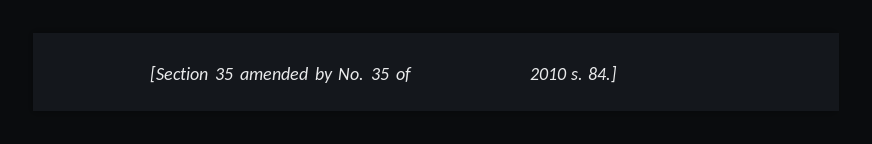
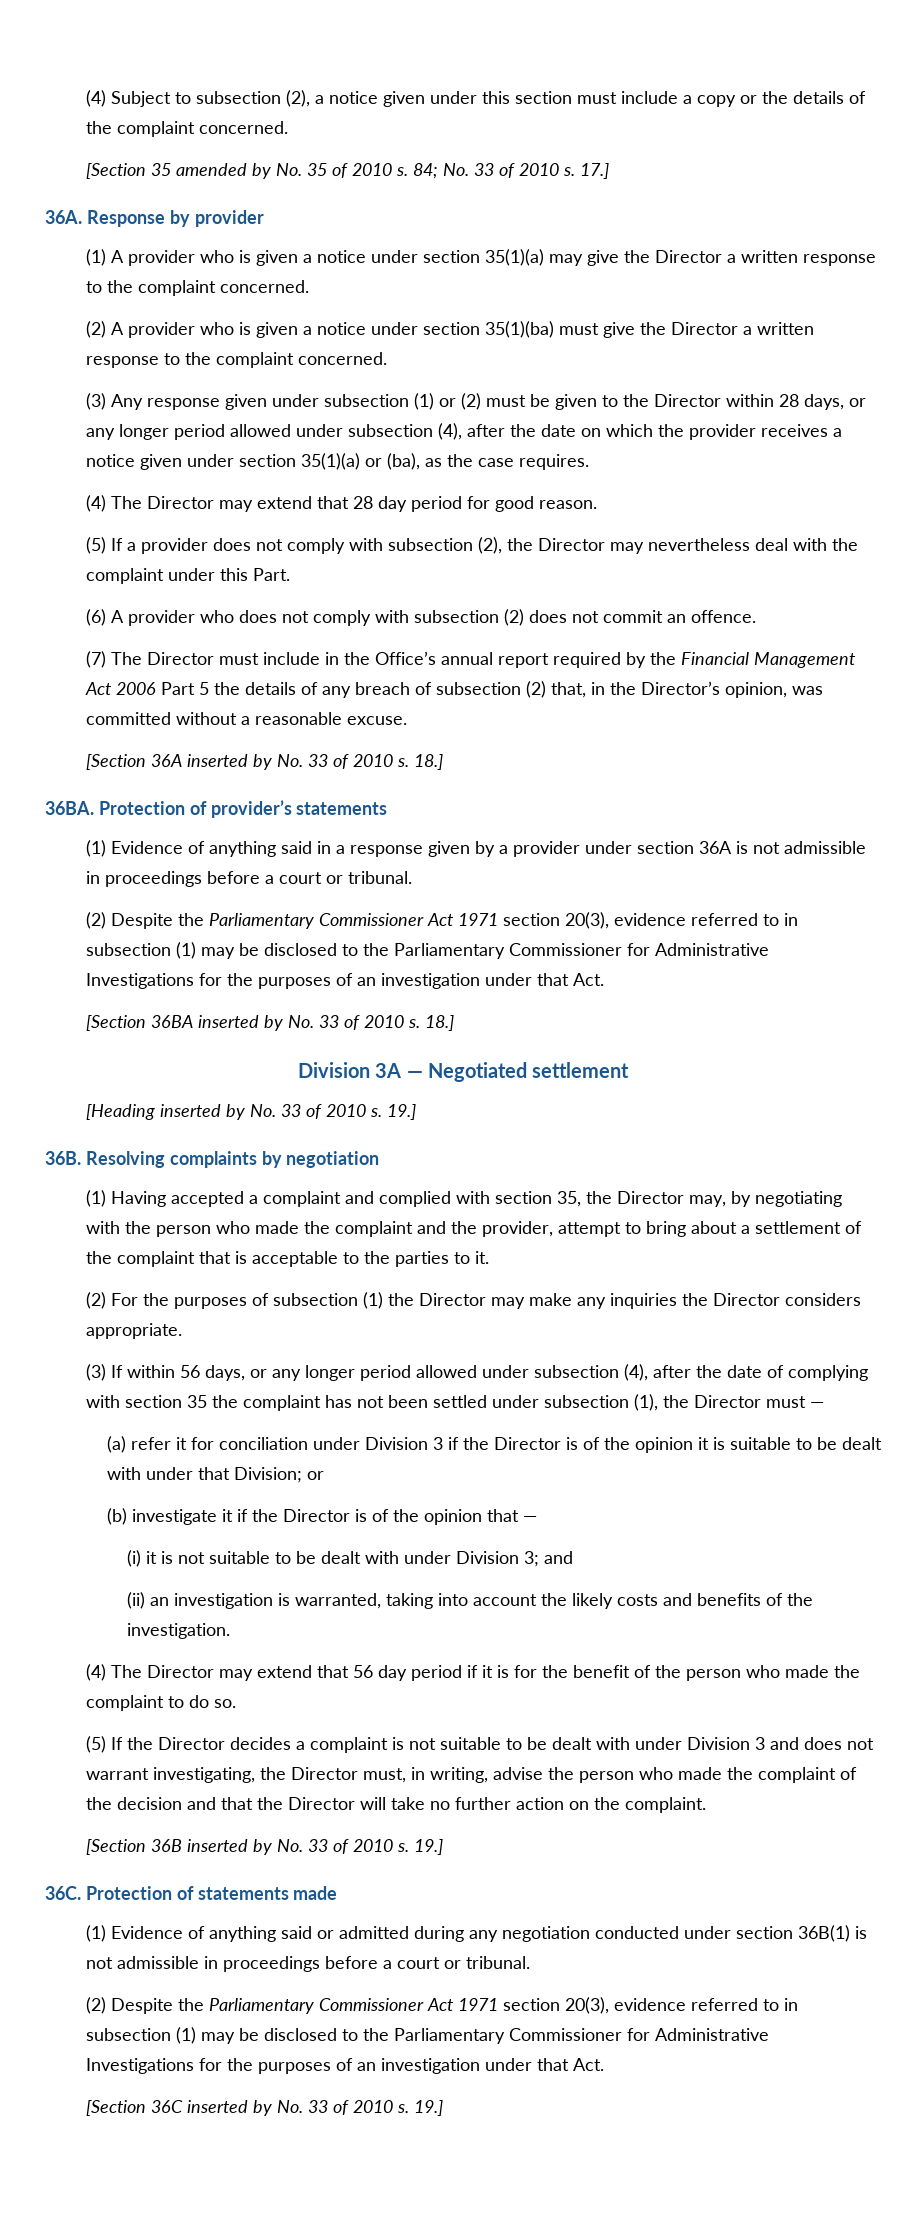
(150, 74) none -> [86,90,867,107] [86,121,289,137] (4) Subject to subsection (2), a notice given under this section must include a copy or the details of the complaint concerned. //
[587,65,617,83] 84.] -> [413,163,610,179] [45,210,264,227] [86,249,877,266] [86,280,310,296] [86,321,815,338] [86,352,388,368] [86,393,867,410] [86,423,843,440] [86,453,590,470] [86,495,598,512] [86,537,859,554] [86,568,291,584] [86,609,757,626] [86,651,857,668] [85,681,824,698] [86,712,408,725] [86,754,444,770] [45,800,388,818] [86,840,867,857] [86,871,413,887] [86,912,799,929] [86,942,770,959] [86,973,605,989] [86,1015,455,1031] [297,1062,630,1082] [86,1104,417,1120] [45,1151,380,1168] [86,1190,843,1207] [86,1221,863,1237] [86,1251,490,1267] [86,1292,862,1309] [86,1323,183,1339] [86,1364,869,1381] [86,1394,825,1411] [106,1436,882,1453] [106,1467,324,1483] [106,1508,537,1525] [127,1550,574,1567] [127,1592,814,1609] [127,1623,231,1639] [86,1664,861,1681] [86,1695,237,1711] [86,1736,875,1753] [86,1767,858,1783] [86,1797,707,1813] [86,1839,444,1855] [45,1886,338,1900] [86,1925,868,1942] [86,1956,531,1972] [86,1997,799,2014] [86,2027,770,2044] [86,2058,605,2074] [86,2100,444,2116] 84; No. 33 of 2010 s. 17.] // 36A. Response by provider // (1) A provider who is given a notice under section 35(1)(a) may give the Director a written response to the complaint concerned. // (2) A provider who is given a notice under section 35(1)(ba) must give the Director a written response to the complaint concerned. // (3) Any response given under subsection (1) or (2) must be given to the Director within 28 days, or any longer period allowed under subsection (4), after the date on which the provider receives a notice given under section 35(1)(a) or (ba), as the case requires. // (4) The Director may extend that 28 day period for good reason. // (5) If a provider does not comply with subsection (2), the Director may nevertheless deal with the complaint under this Part. // (6) A provider who does not comply with subsection (2) does not commit an offence. // (7) The Director must include in the Office’s annual report required by the Financial Management Act 2006 Part 5 the details of any breach of subsection (2) that, in the Director’s opinion, was committed without a reasonable excuse. // [Section 36A inserted by No. 33 of 2010 s. 18.] // 36BA. Protection of provider’s statements // (1) Evidence of anything said in a response given by a provider under section 36A is not admissible in proceedings before a court or tribunal. // (2) Despite the Parliamentary Commissioner Act 1971 section 20(3), evidence referred to in subsection (1) may be disclosed to the Parliamentary Commissioner for Administrative Investigations for the purposes of an investigation under that Act. // [Section 36BA inserted by No. 33 of 2010 s. 18.] // Division 3A — Negotiated settlement // [Heading inserted by No. 33 of 2010 s. 19.] // 36B. Resolving complaints by negotiation // (1) Having accepted a complaint and complied with section 35, the Director may, by negotiating with the person who made the complaint and the provider, attempt to bring about a settlement of the complaint that is acceptable to the parties to it. // (2) For the purposes of subsection (1) the Director may make any inquiries the Director considers appropriate. // (3) If within 56 days, or any longer period allowed under subsection (4), after the date of complying with section 35 the complaint has not been settled under subsection (1), the Director must — // (a) refer it for conciliation under Division 3 if the Director is of the opinion it is suitable to be dealt with under that Division; or // (b) investigate it if the Director is of the opinion that — // (i) it is not suitable to be dealt with under Division 3; and // (ii) an investigation is warranted, taking into account the likely costs and benefits of the investigation. // (4) The Director may extend that 56 day period if it is for the benefit of the person who made the complaint to do so. // (5) If the Director decides a complaint is not suitable to be dealt with under Division 3 and does not warrant investigating, the Director must, in writing, advise the person who made the complaint of the decision and that the Director will take no further action on the complaint. // [Section 36B inserted by No. 33 of 2010 s. 19.] // 36C. Protection of statements made // (1) Evidence of anything said or admitted during any negotiation conducted under section 36B(1) is not admissible in proceedings before a court or tribunal. // (2) Despite the Parliamentary Commissioner Act 1971 section 20(3), evidence referred to in subsection (1) may be disclosed to the Parliamentary Commissioner for Administrative Investigations for the purposes of an investigation under that Act. // [Section 36C inserted by No. 33 of 2010 s. 19.]

